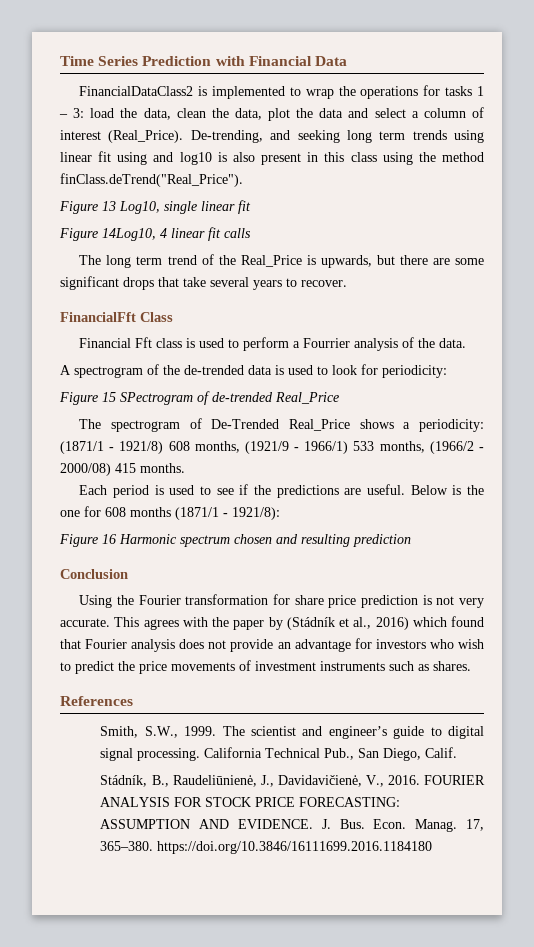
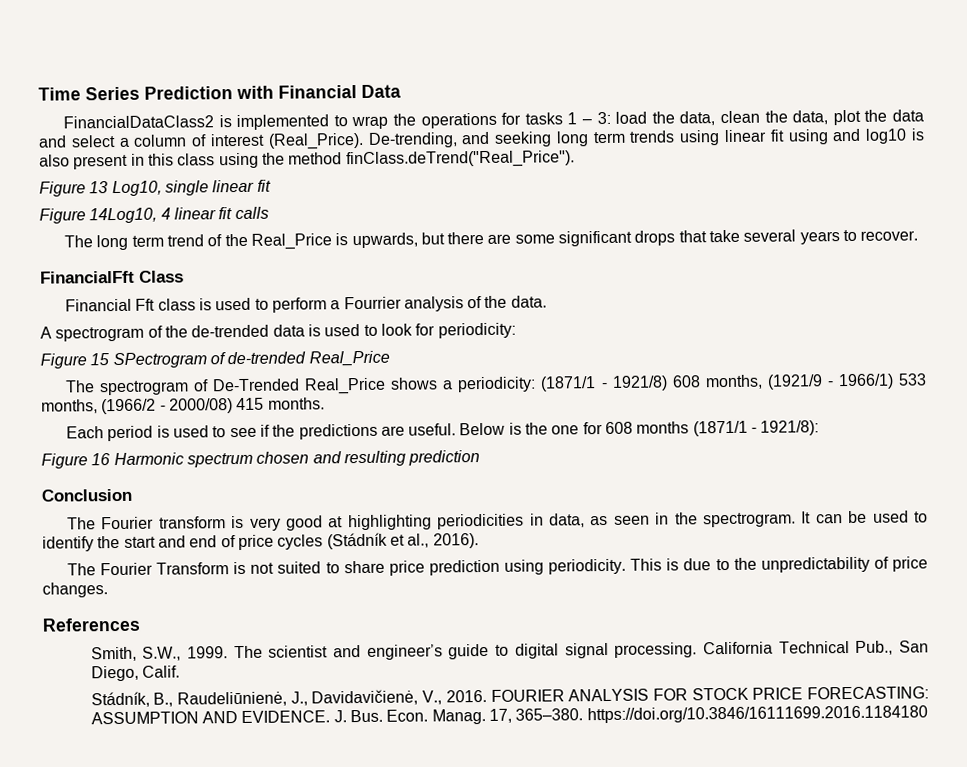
[79,594,485,608] [60,616,484,630] [60,638,484,652] [60,660,471,674] Using the Fourier transformation for share price prediction is not very accurate. This agrees with the paper by (Stádník et al., 2016) which found that Fourier analysis does not provide an advantage for investors who wish to predict the price movements of investment instruments such as shares. -> [66,510,928,531] [42,532,479,552] [66,556,928,576] [42,582,108,598] The Fourier transform is very good at highlighting periodicities in data, as seen in the spectrogram. It can be used to identify the start and end of price cycles (Stádník et al., 2016). // The Fourier Transform is not suited to share price prediction using periodicity. This is due to the unpredictability of price changes.

